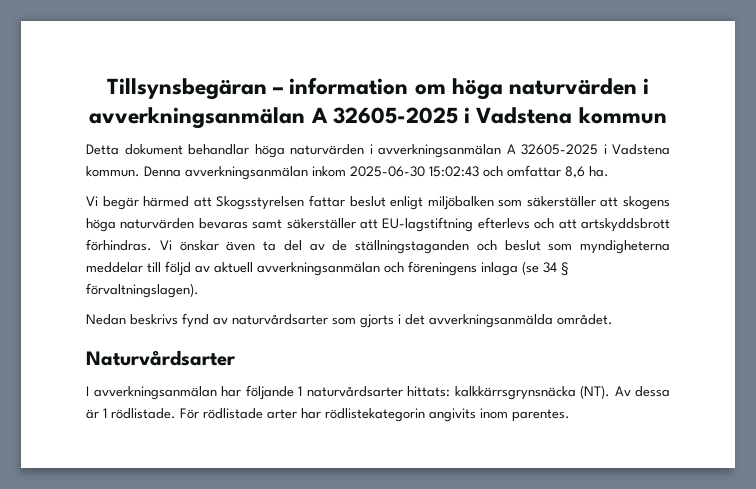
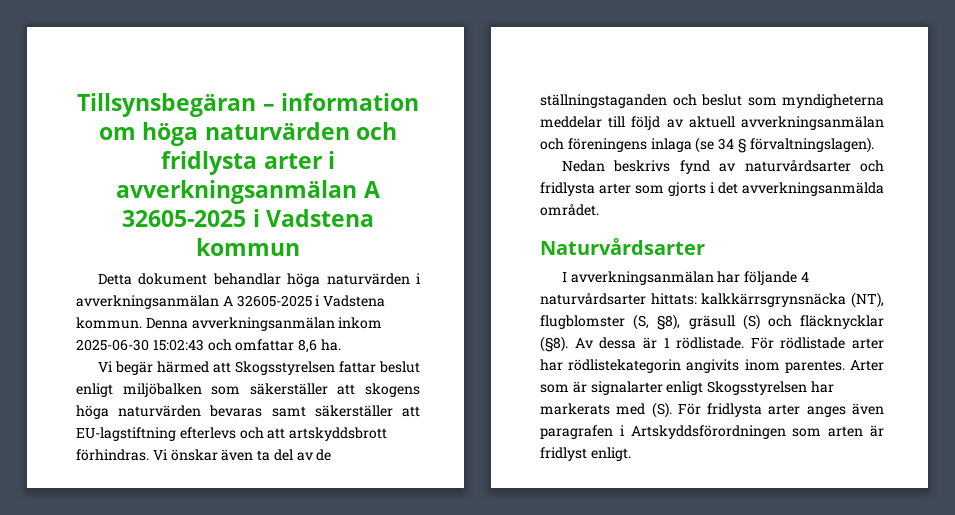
(637, 86) none -> [355,122,397,140] [161,151,322,175] och fridlysta arter
(328, 319) none -> [860,160,884,172] [540,182,631,196] och fridlysta arter
[298,386,302,396] 1 -> [801,272,810,282] 4
[580,385,610,399] (NT). -> [851,292,884,308] [540,314,884,330] [540,336,568,352] (NT), flugblomster (S, §8), gräsull (S) och fläcknycklar (§8).
(570, 415) none -> [850,360,884,371] [540,381,834,395] [540,402,884,418] [540,425,884,439] [540,447,631,461] Arter som är signalarter enligt Skogsstyrelsen har markerats med (S). För fridlysta arter anges även paragrafen i Artskyddsförordningen som arten är fridlyst enligt.

